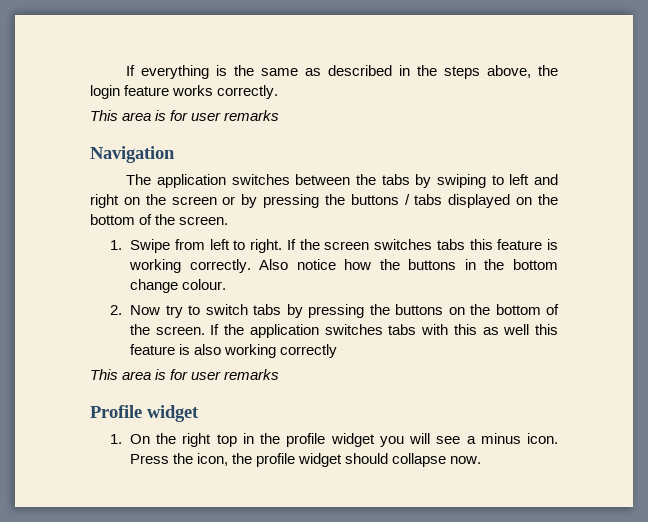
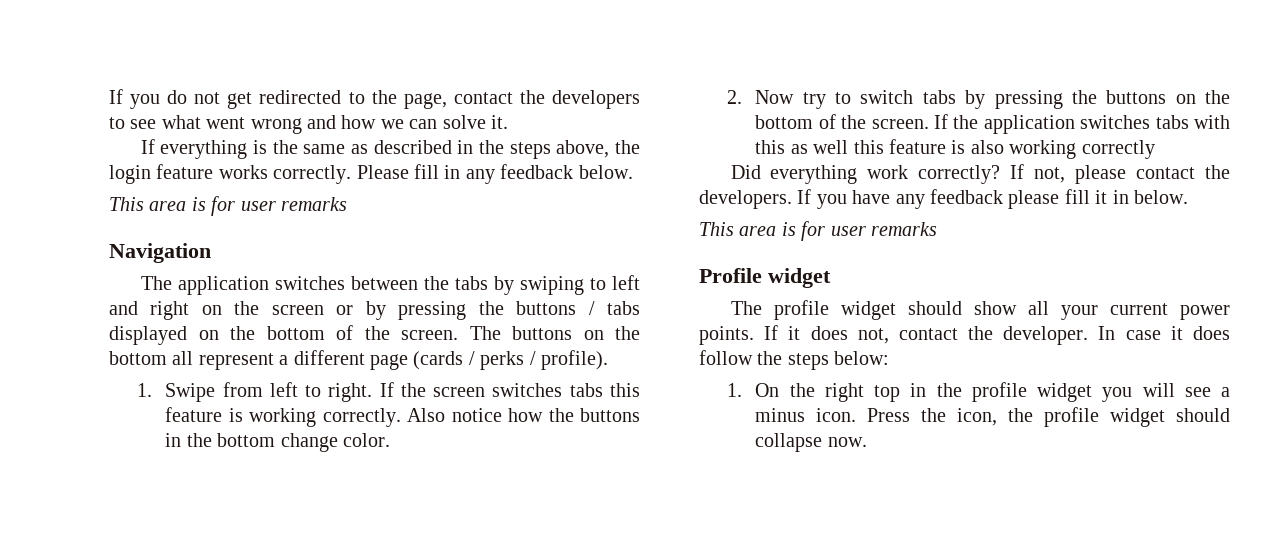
[126,65,136,76] If -> [109,89,641,109] [109,115,508,134] [140,139,155,154] If you do not get redirected to the page, contact the developers to see what went wrong and how we can solve it. // If
(279, 92) none -> [356,164,633,184] Please fill in any feedback below.
(229, 220) none -> [469,326,640,340] [109,350,608,370] The buttons on the bottom all represent a different page (cards / perks / profile).
[182,279,227,290] colour. -> [342,433,390,447] color.
(338, 351) none -> [730,164,1230,184] [699,189,1188,209] // Did everything work correctly? If not, please contact the developers. If you have any feedback please fill it in below.
(199, 413) none -> [730,300,1230,320] [699,325,1230,345] [699,350,890,370] // The profile widget should show all your current power points. If it does not, contact the developer. In case it does follow the steps below:

